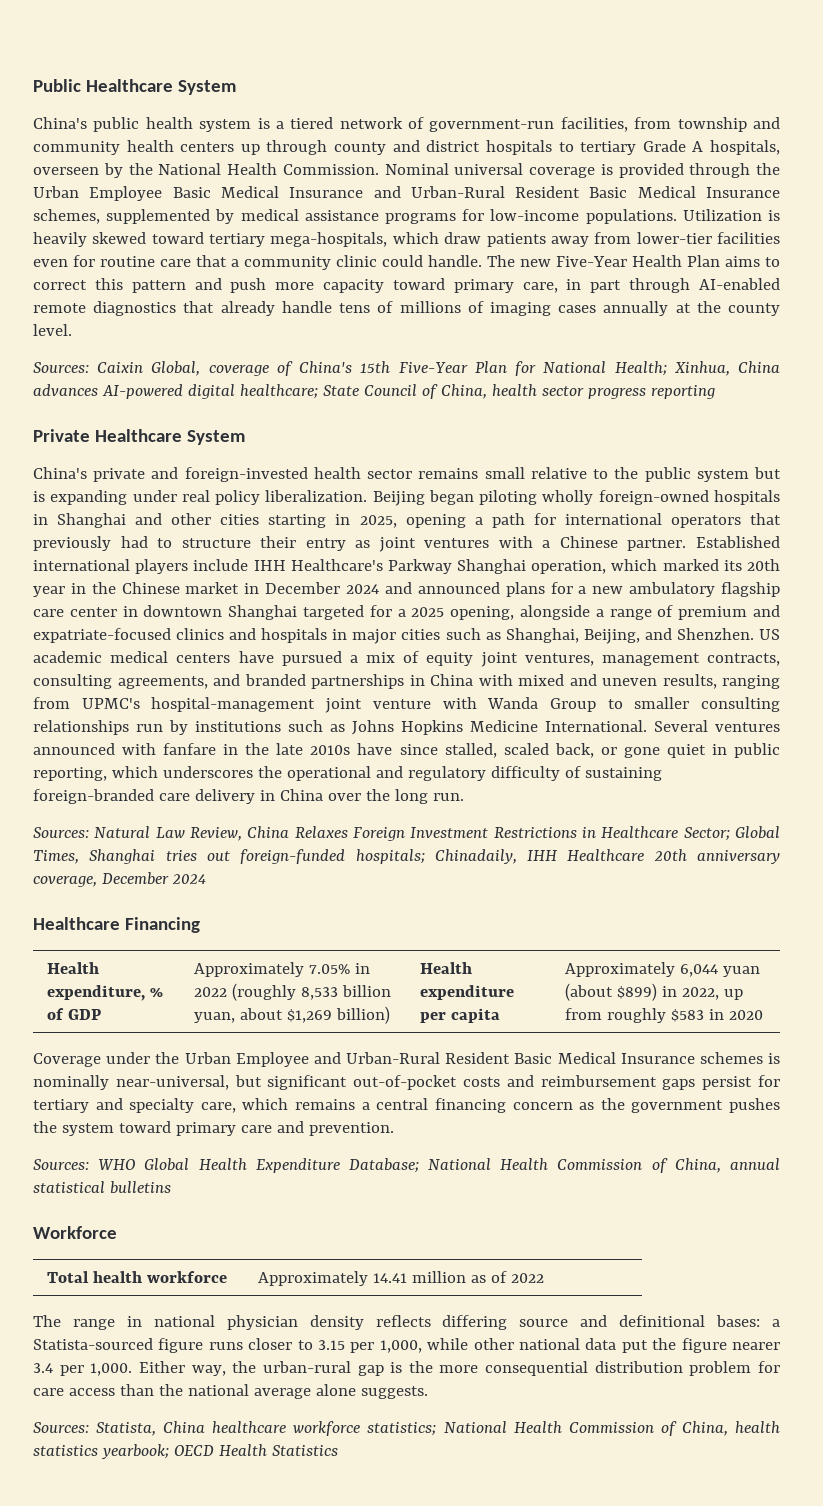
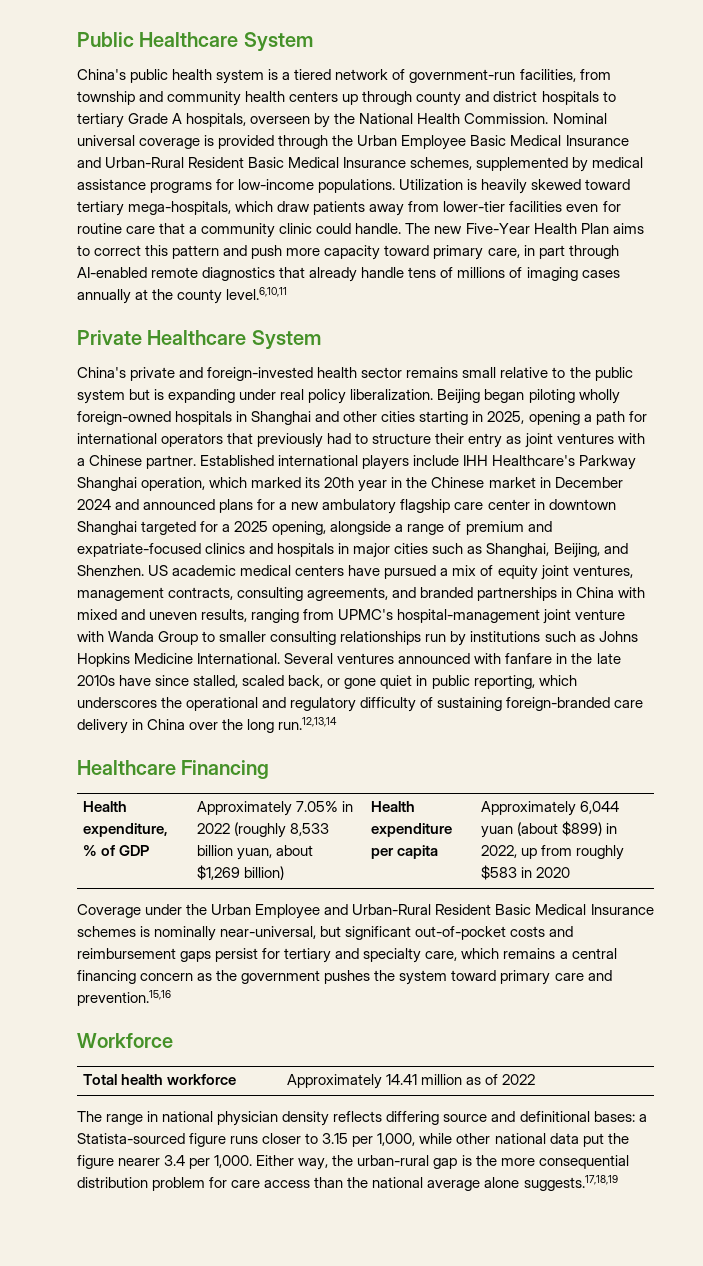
[33,324,72,336] [33,361,781,376] [33,384,715,399] level. // Sources: Caixin Global, coverage of China's 15th Five-Year Plan for National Health; Xinhua, China advances AI-powered digital healthcare; State Council of China, health sector progress reporting -> [226,287,288,300] level.6,10,11
[432,793,464,801] [33,826,781,841] [33,849,780,864] [33,872,206,887] run. // Sources: Natural Law Review, China Relaxes Foreign Investment Restrictions in Healthcare Sector; Global Times, Shanghai tries out foreign-funded hospitals; Chinadaily, IHH Healthcare 20th anniversary coverage, December 2024 -> [278,717,338,730] run.12,13,14
[308,1122,394,1136] [33,1158,780,1173] [33,1181,171,1194] prevention. // Sources: WHO Global Health Expenditure Database; National Health Commission of China, annual statistical bulletins -> [77,990,171,1006] prevention.15,16
[360,1386,428,1399] [33,1421,780,1436] [33,1444,338,1459] suggests. // Sources: Statista, China healthcare workforce statistics; National Health Commission of China, health statistics yearbook; OECD Health Statistics -> [523,1175,618,1191] suggests.17,18,19

